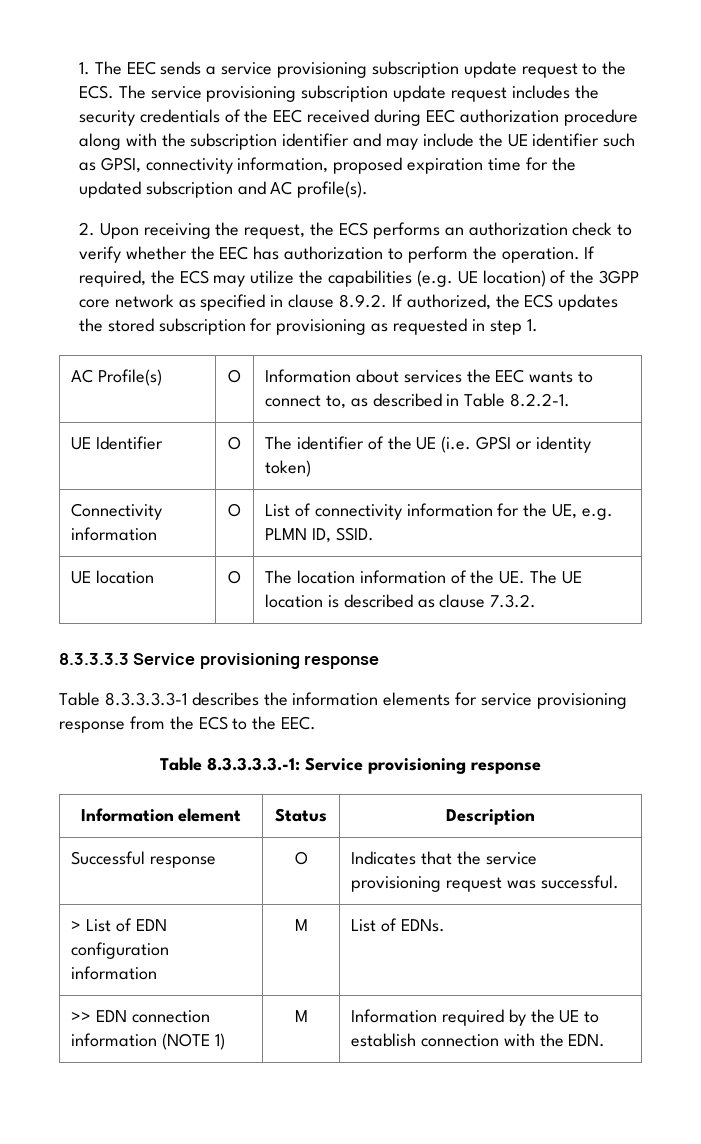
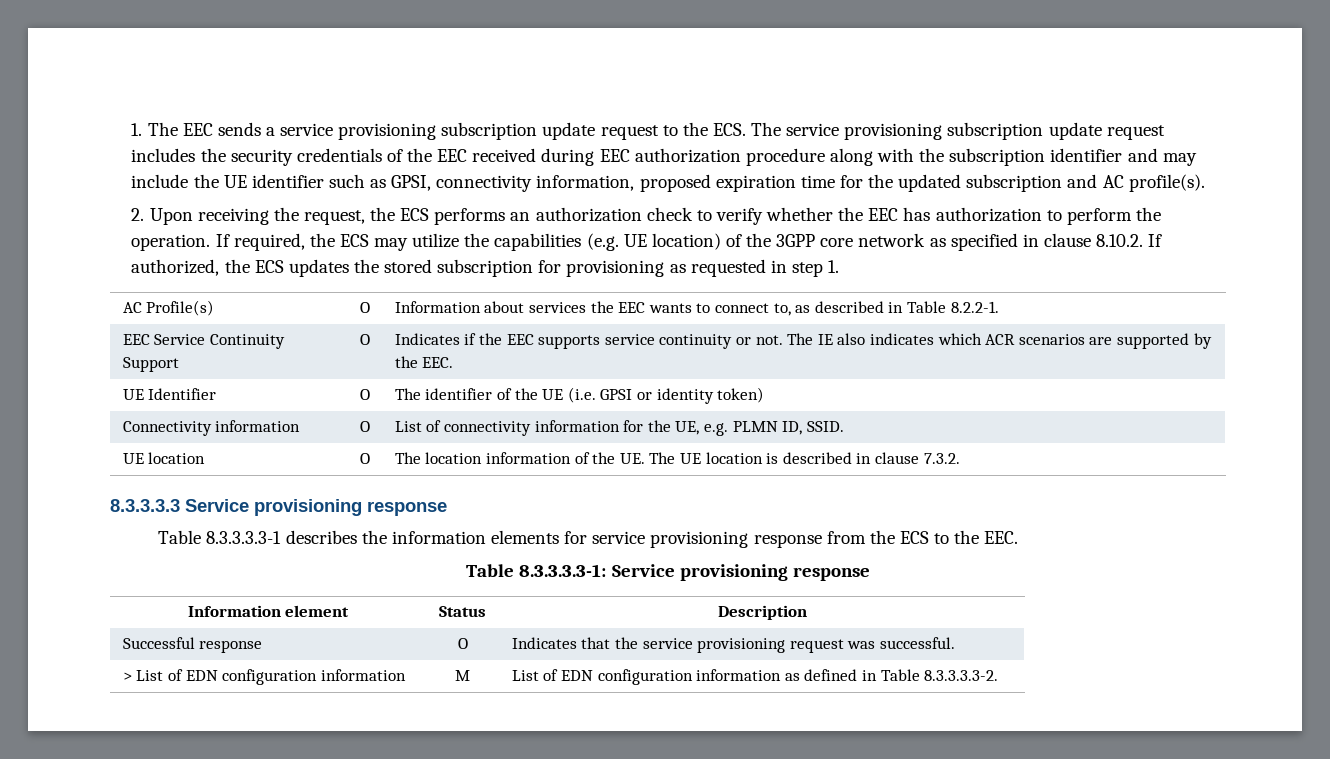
[338,294,387,308] 8.9.2. -> [1096,234,1144,247] 8.10.2.
(571, 400) none -> [122,334,286,349] [122,357,179,372] [359,334,370,345] [394,333,1212,349] [394,356,454,368] // EEC Service Continuity Support | O | Indicates if the EEC supports service continuity or not. The IE also indicates which ACR scenarios are supported by the EEC.
[417,599,435,608] as -> [856,453,872,464] in
[207,757,301,771] 8.3.3.3.3.-1: -> [519,564,607,577] 8.3.3.3.3-1:
[400,919,445,932] [71,1010,210,1023] [71,1033,225,1050] [294,1010,308,1022] [351,1009,600,1026] [351,1033,606,1047] EDNs. // >> EDN connection information (NOTE 1) | M | Information required by the UE to establish connection with the EDN. -> [561,669,999,685] EDN configuration information as defined in Table 8.3.3.3.3-2.

